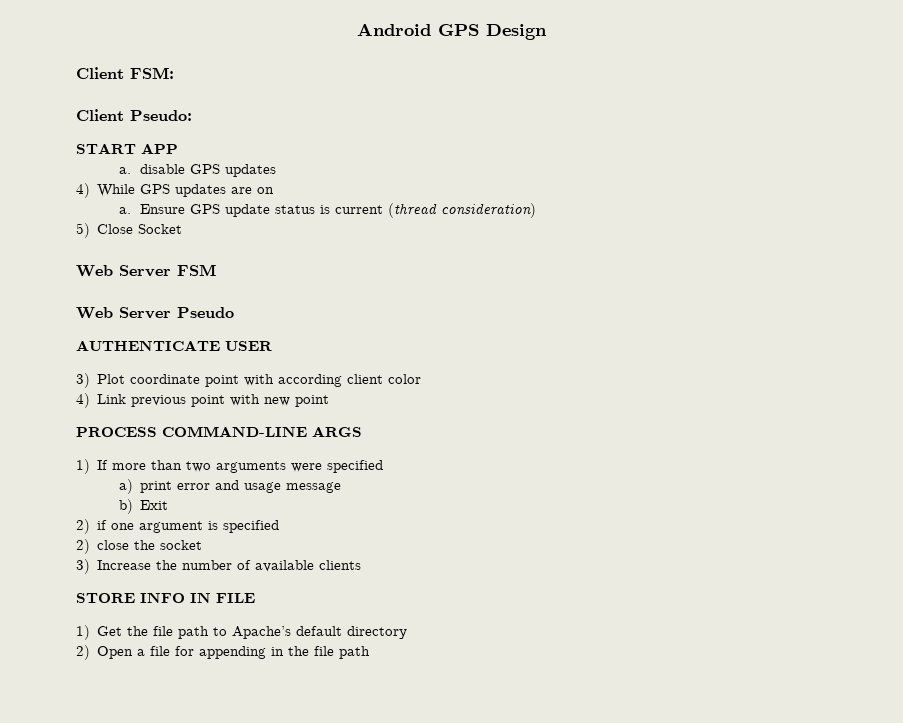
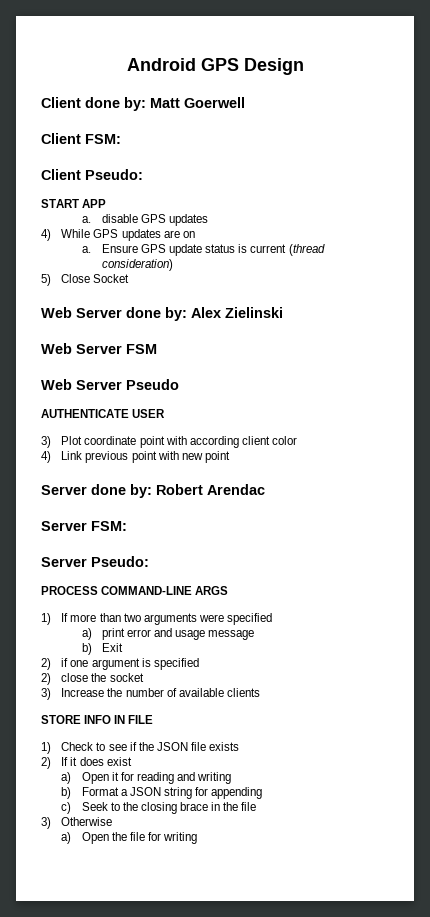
(547, 32) none -> [41,97,245,111] // Client done by: Matt Goerwell
(183, 229) none -> [41,307,283,321] // Web Server done by: Alex Zielinski
(330, 401) none -> [41,484,265,498] [41,521,127,531] [41,556,149,567] // Server done by: Robert Arendac // Server FSM: // Server Pseudo:
[97,626,408,639] [76,645,371,660] Get the file path to Apache’s default directory // 2) Open a file for appending in the file path -> [61,742,240,751] [41,757,132,769] [61,772,232,784] [61,787,263,799] [61,802,257,814] [41,817,113,829] [61,832,198,844] Check to see if the JSON file exists // 2) If it does exist // a) Open it for reading and writing // b) Format a JSON string for appending // c) Seek to the closing brace in the file // 3) Otherwise // a) Open the file for writing

